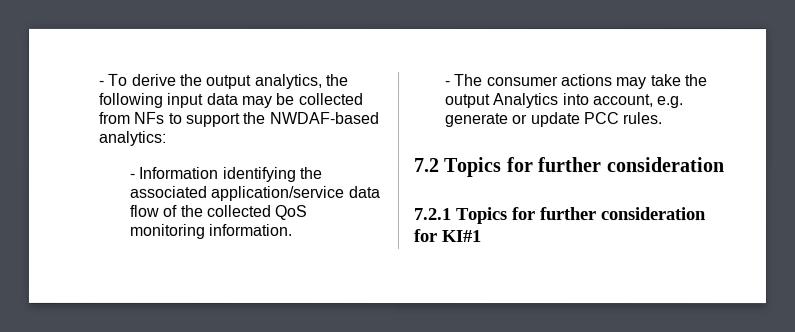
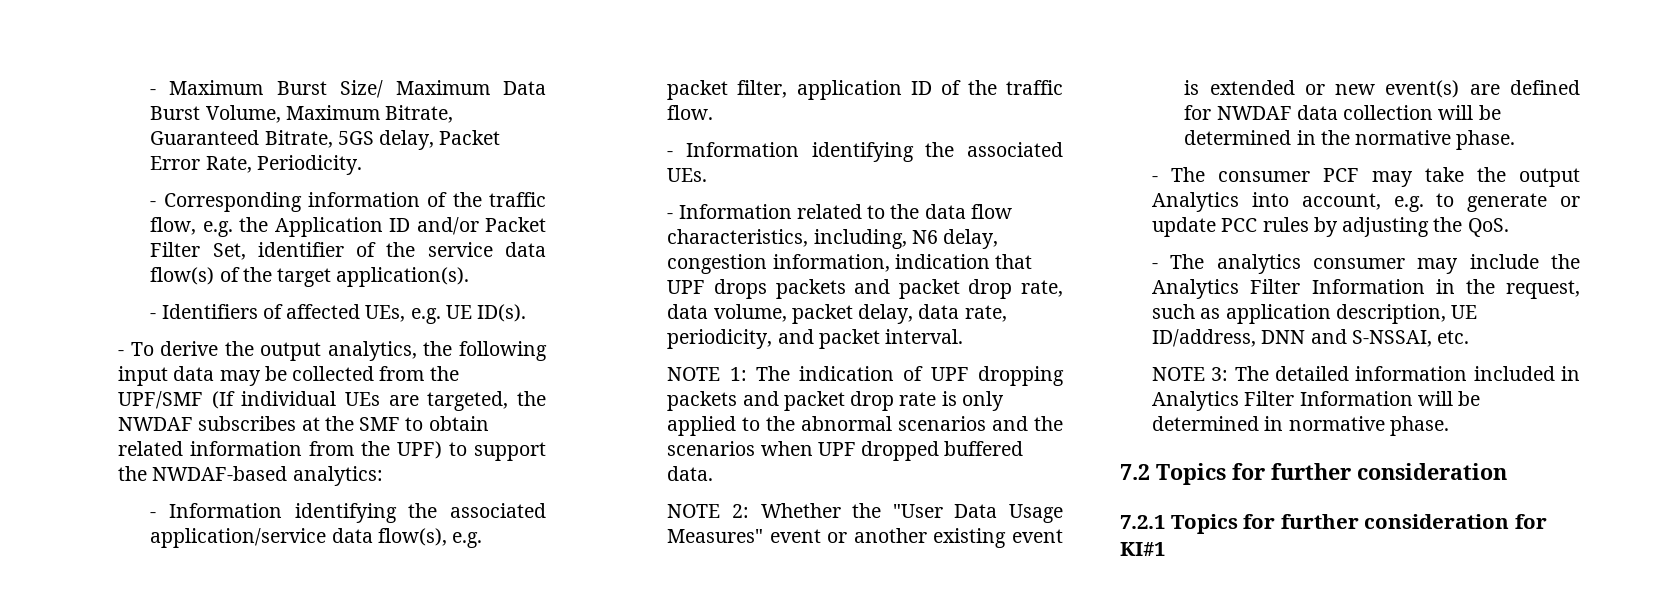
[99,80,106,86] - -> [150,80,546,98] [150,105,454,123] [150,130,501,150] [150,155,362,175] [150,192,546,212] [150,217,546,237] [150,242,546,260] [150,267,470,287] [150,304,527,324] [118,350,125,356] - Maximum Burst Size/ Maximum Data Burst Volume, Maximum Bitrate, Guaranteed Bitrate, 5GS delay, Packet Error Rate, Periodicity. // - Corresponding information of the traffic flow, e.g. the Application ID and/or Packet Filter Set, identifier of the service data flow(s) of the target application(s). // - Identifiers of affected UEs, e.g. UE ID(s). // -
[134,111,166,124] NFs -> [429,366,459,381] [118,391,546,411] [118,416,489,431] [118,441,443,459] the UPF/SMF (If individual UEs are targeted, the NWDAF subscribes at the SMF to obtain related information from the UPF)
[129,204,308,220] [129,223,293,239] flow of the collected QoS monitoring information. -> [377,528,483,548] [667,80,1063,100] [667,105,714,120] [667,142,1063,162] [667,168,708,182] [667,204,1012,219] [667,229,999,249] [667,254,1033,274] [667,279,1063,299] [667,304,1007,324] [667,329,964,349] [667,366,1064,386] [667,391,1004,411] [667,416,1063,436] [667,441,1024,461] [667,466,714,481] [667,503,1063,523] [667,528,1063,548] [1184,80,1580,98] [1184,105,1501,120] [1184,130,1516,150] flow(s), e.g. packet filter, application ID of the traffic flow. // - Information identifying the associated UEs. // - Information related to the data flow characteristics, including, N6 delay, congestion information, indication that UPF drops packets and packet drop rate, data volume, packet delay, data rate, periodicity, and packet interval. // NOTE 1: The indication of UPF dropping packets and packet drop rate is only applied to the abnormal scenarios and the scenarios when UPF dropped buffered data. // NOTE 2: Whether the "User Data Usage Measures" event or another existing event is extended or new event(s) are defined for NWDAF data collection will be determined in the normative phase.
[561,74,614,87] actions -> [1323,168,1360,182] PCF
(685, 102) none -> [1436,193,1455,207] to
[623,112,664,125] rules. -> [1262,217,1509,237] [1152,254,1580,274] [1152,279,1580,299] [1152,304,1478,324] [1152,329,1470,347] [1152,366,1580,381] [1152,391,1481,411] [1152,416,1449,436] rules by adjusting the QoS. // - The analytics consumer may include the Analytics Filter Information in the request, such as application description, UE ID/address, DNN and S-NSSAI, etc. // NOTE 3: The detailed information included in Analytics Filter Information will be determined in normative phase.

